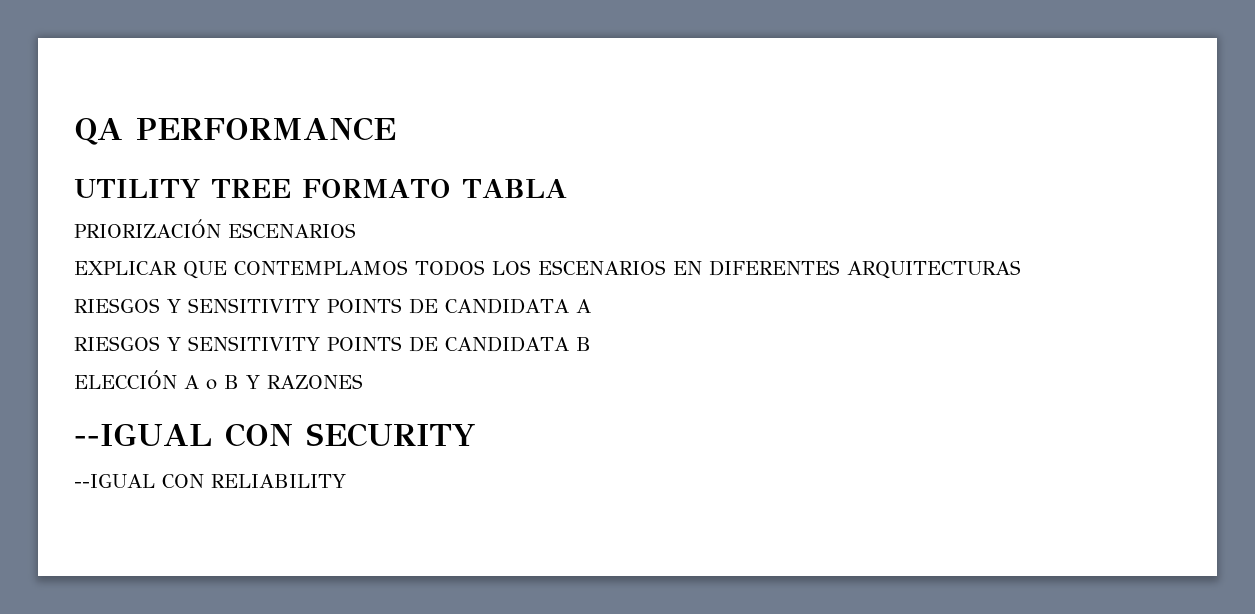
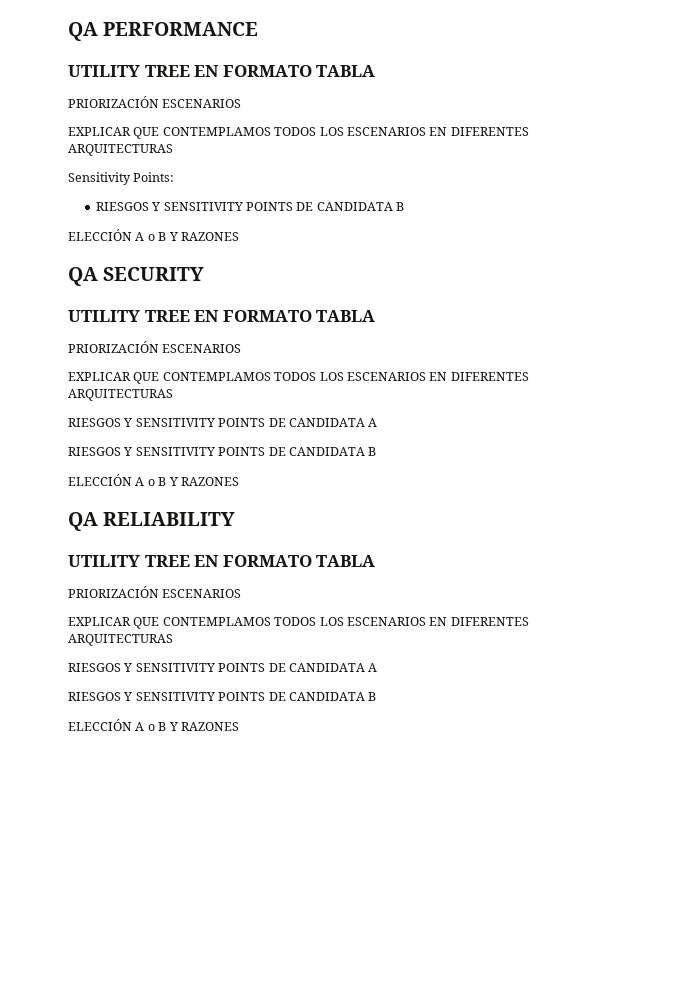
(291, 188) none -> [194,65,376,77] [68,96,242,108] [68,127,529,139] [68,144,173,156] [68,172,175,185] [95,202,405,211] [68,229,239,241] [68,267,205,286] [68,310,220,322] EN FORMATO TABLA // PRIORIZACIÓN ESCENARIOS // EXPLICAR QUE CONTEMPLAMOS TODOS LOS ESCENARIOS EN DIFERENTES ARQUITECTURAS // Sensitivity Points: // RIESGOS Y SENSITIVITY POINTS DE CANDIDATA B // ELECCIÓN A o B Y RAZONES // QA SECURITY // UTILITY TREE EN
[74,423,475,447] [74,474,346,488] --IGUAL CON SECURITY // --IGUAL CON RELIABILITY -> [68,512,236,531] [68,555,376,567] [68,586,242,598] [68,617,529,629] [68,634,173,646] [68,663,378,672] [68,692,377,701] [68,719,239,731] QA RELIABILITY // UTILITY TREE EN FORMATO TABLA // PRIORIZACIÓN ESCENARIOS // EXPLICAR QUE CONTEMPLAMOS TODOS LOS ESCENARIOS EN DIFERENTES ARQUITECTURAS // RIESGOS Y SENSITIVITY POINTS DE CANDIDATA A // RIESGOS Y SENSITIVITY POINTS DE CANDIDATA B // ELECCIÓN A o B Y RAZONES

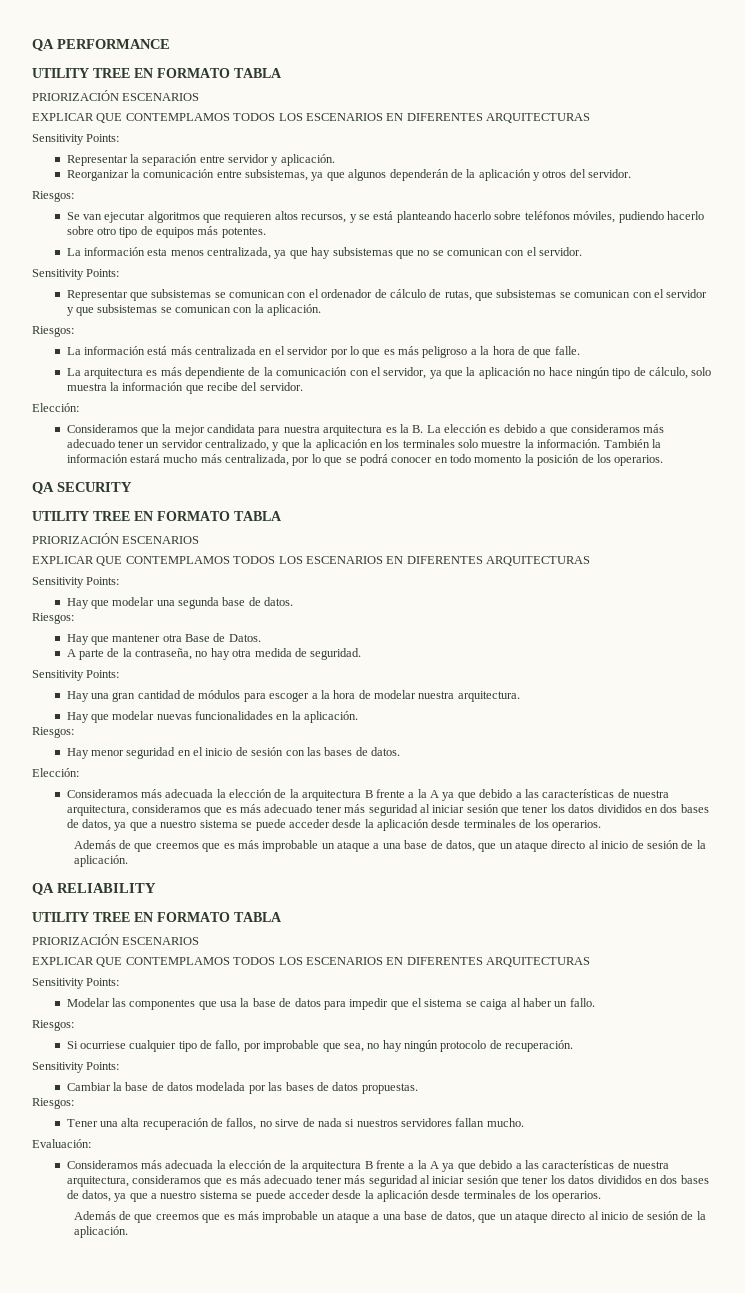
[95,202,405,211] [68,229,239,241] RIESGOS Y SENSITIVITY POINTS DE CANDIDATA B // ELECCIÓN A o B Y RAZONES -> [66,154,335,166] [66,169,632,181] [32,191,74,202] [66,211,704,223] [66,226,266,238] [66,247,583,259] [32,269,120,280] [66,289,708,301] [66,304,322,316] [32,326,74,337] [66,346,580,358] [66,367,712,379] [66,382,303,394] [32,403,79,412] [66,424,665,436] [66,439,661,451] [66,454,664,466] Representar la separación entre servidor y aplicación. // Reorganizar la comunicación entre subsistemas, ya que algunos dependerán de la aplicación y otros del servidor. // Riesgos: // Se van ejecutar algoritmos que requieren altos recursos, y se está planteando hacerlo sobre teléfonos móviles, pudiendo hacerlo sobre otro tipo de equipos más potentes. // La información esta menos centralizada, ya que hay subsistemas que no se comunican con el servidor. // Sensitivity Points: // Representar que subsistemas se comunican con el ordenador de cálculo de rutas, que subsistemas se comunican con el servidor y que subsistemas se comunican con la aplicación. // Riesgos: // La información está más centralizada en el servidor por lo que es más peligroso a la hora de que falle. // La arquitectura es más dependiente de la comunicación con el servidor, ya que la aplicación no hace ningún tipo de cálculo, solo muestra la información que recibe del servidor. // Elección: // Consideramos que la mejor candidata para nuestra arquitectura es la B. La elección es debido a que consideramos más adecuado tener un servidor centralizado, y que la aplicación en los terminales solo muestre la información. También la información estará mucho más centralizada, por lo que se podrá conocer en todo momento la posición de los operarios.
[68,418,378,427] [68,447,377,456] [68,474,239,486] RIESGOS Y SENSITIVITY POINTS DE CANDIDATA A // RIESGOS Y SENSITIVITY POINTS DE CANDIDATA B // ELECCIÓN A o B Y RAZONES -> [32,577,120,588] [66,597,294,609] [32,613,74,624] [66,633,261,645] [66,648,362,660] [32,670,120,681] [66,690,520,702] [66,711,359,723] [32,727,74,738] [66,747,401,759] [32,768,79,777] [66,789,670,801] [66,804,709,816] [66,819,601,831] [73,840,706,852] [73,855,128,867] Sensitivity Points: // Hay que modelar una segunda base de datos. // Riesgos: // Hay que mantener otra Base de Datos. // A parte de la contraseña, no hay otra medida de seguridad. // Sensitivity Points: // Hay una gran cantidad de módulos para escoger a la hora de modelar nuestra arquitectura. // Hay que modelar nuevas funcionalidades en la aplicación. // Riesgos: // Hay menor seguridad en el inicio de sesión con las bases de datos. // Elección: // Consideramos más adecuada la elección de la arquitectura B frente a la A ya que debido a las características de nuestra arquitectura, consideramos que es más adecuado tener más seguridad al iniciar sesión que tener los datos divididos en dos bases de datos, ya que a nuestro sistema se puede acceder desde la aplicación desde terminales de los operarios. // Además de que creemos que es más improbable un ataque a una base de datos, que un ataque directo al inicio de sesión de la aplicación.
[68,663,378,672] [68,692,377,701] [68,719,239,731] RIESGOS Y SENSITIVITY POINTS DE CANDIDATA A // RIESGOS Y SENSITIVITY POINTS DE CANDIDATA B // ELECCIÓN A o B Y RAZONES -> [32,978,120,989] [66,998,595,1010] [32,1020,74,1031] [66,1040,574,1052] [32,1062,120,1073] [66,1082,418,1094] [32,1098,74,1109] [66,1118,524,1130] [32,1139,91,1148] [66,1160,670,1172] [66,1175,709,1187] [66,1190,601,1202] [73,1211,706,1223] [73,1226,128,1238] Sensitivity Points: // Modelar las componentes que usa la base de datos para impedir que el sistema se caiga al haber un fallo. // Riesgos: // Si ocurriese cualquier tipo de fallo, por improbable que sea, no hay ningún protocolo de recuperación. // Sensitivity Points: // Cambiar la base de datos modelada por las bases de datos propuestas. // Riesgos: // Tener una alta recuperación de fallos, no sirve de nada si nuestros servidores fallan mucho. // Evaluación: // Consideramos más adecuada la elección de la arquitectura B frente a la A ya que debido a las características de nuestra arquitectura, consideramos que es más adecuado tener más seguridad al iniciar sesión que tener los datos divididos en dos bases de datos, ya que a nuestro sistema se puede acceder desde la aplicación desde terminales de los operarios. // Además de que creemos que es más improbable un ataque a una base de datos, que un ataque directo al inicio de sesión de la aplicación.

